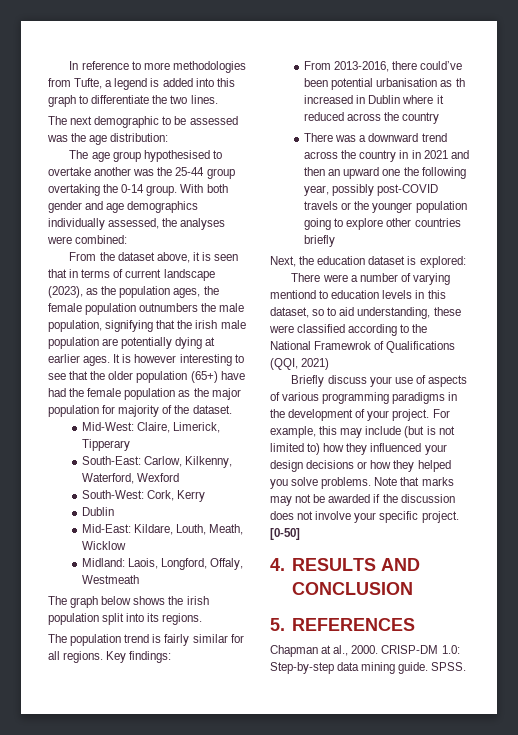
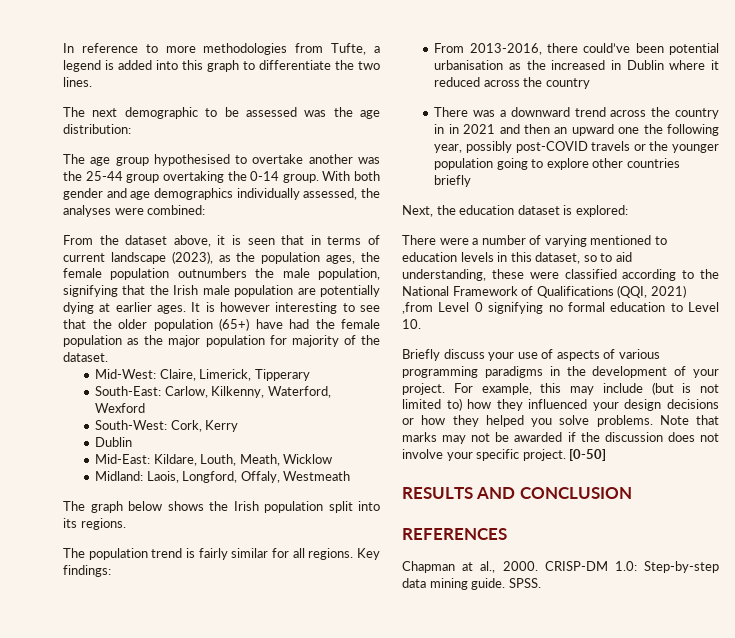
[195,320,218,329] irish -> [173,285,199,295] Irish
[186,596,209,605] irish -> [233,501,259,511] Irish
[455,78,465,87] th -> [526,60,546,70] the
[270,290,316,299] mentiond -> [590,235,652,245] mentioned
[314,341,372,350] Framewrok -> [452,286,518,296] Framework
(330, 364) none -> [402,302,719,314] [402,319,421,329] ,from Level 0 signifying no formal education to Level 10.
[270,558,285,571] 4. -> (607, 455) none
[270,618,285,631] 5. -> (632, 493) none

